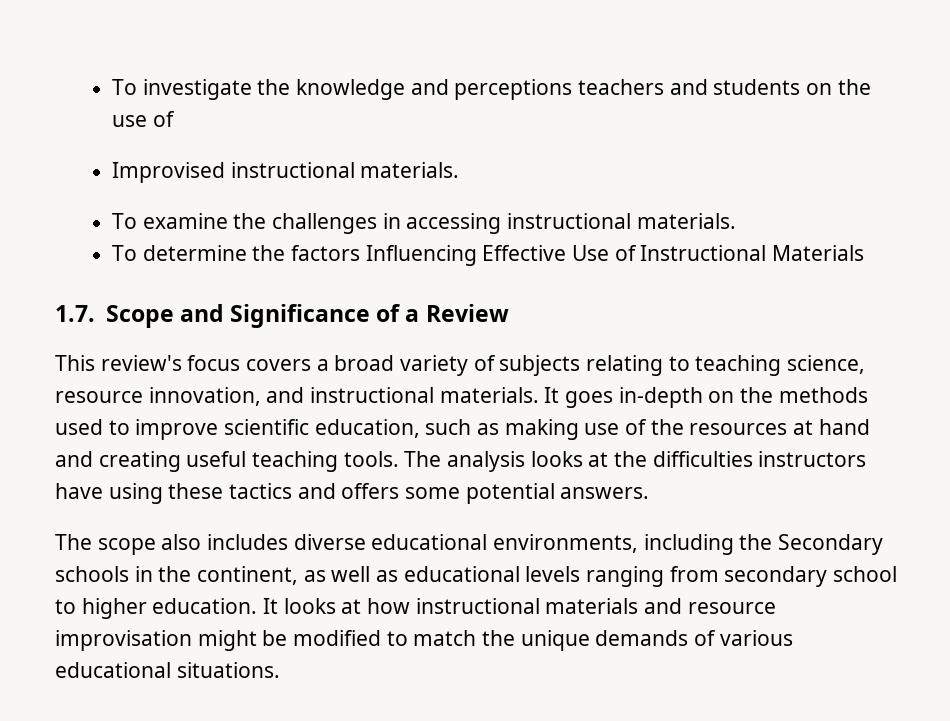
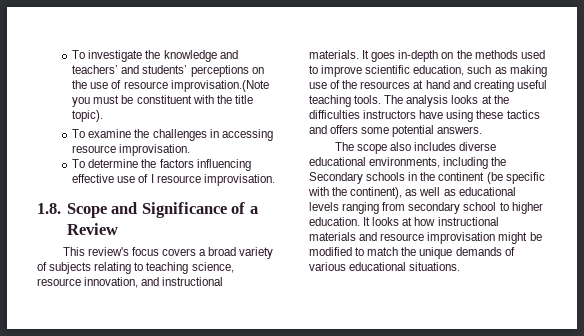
[454,79,801,100] perceptions teachers and students -> [72,65,249,77] teachers’ and students’ perceptions
[111,162,460,183] // Improvised instructional materials. -> [123,80,269,92] [72,95,253,107] [72,110,104,122] resource improvisation.(Note you must be constituent with the title topic).
[506,213,736,229] instructional materials. -> [72,144,191,156] resource improvisation.
[365,245,864,266] [55,305,95,322] Influencing Effective Use of Instructional Materials // 1.7. -> [196,159,251,171] [72,174,275,186] [37,203,61,214] influencing effective use of I resource improvisation. // 1.8.
[197,566,299,585] continent, -> [438,172,545,184] [308,187,403,199] continent (be specific with the continent),

